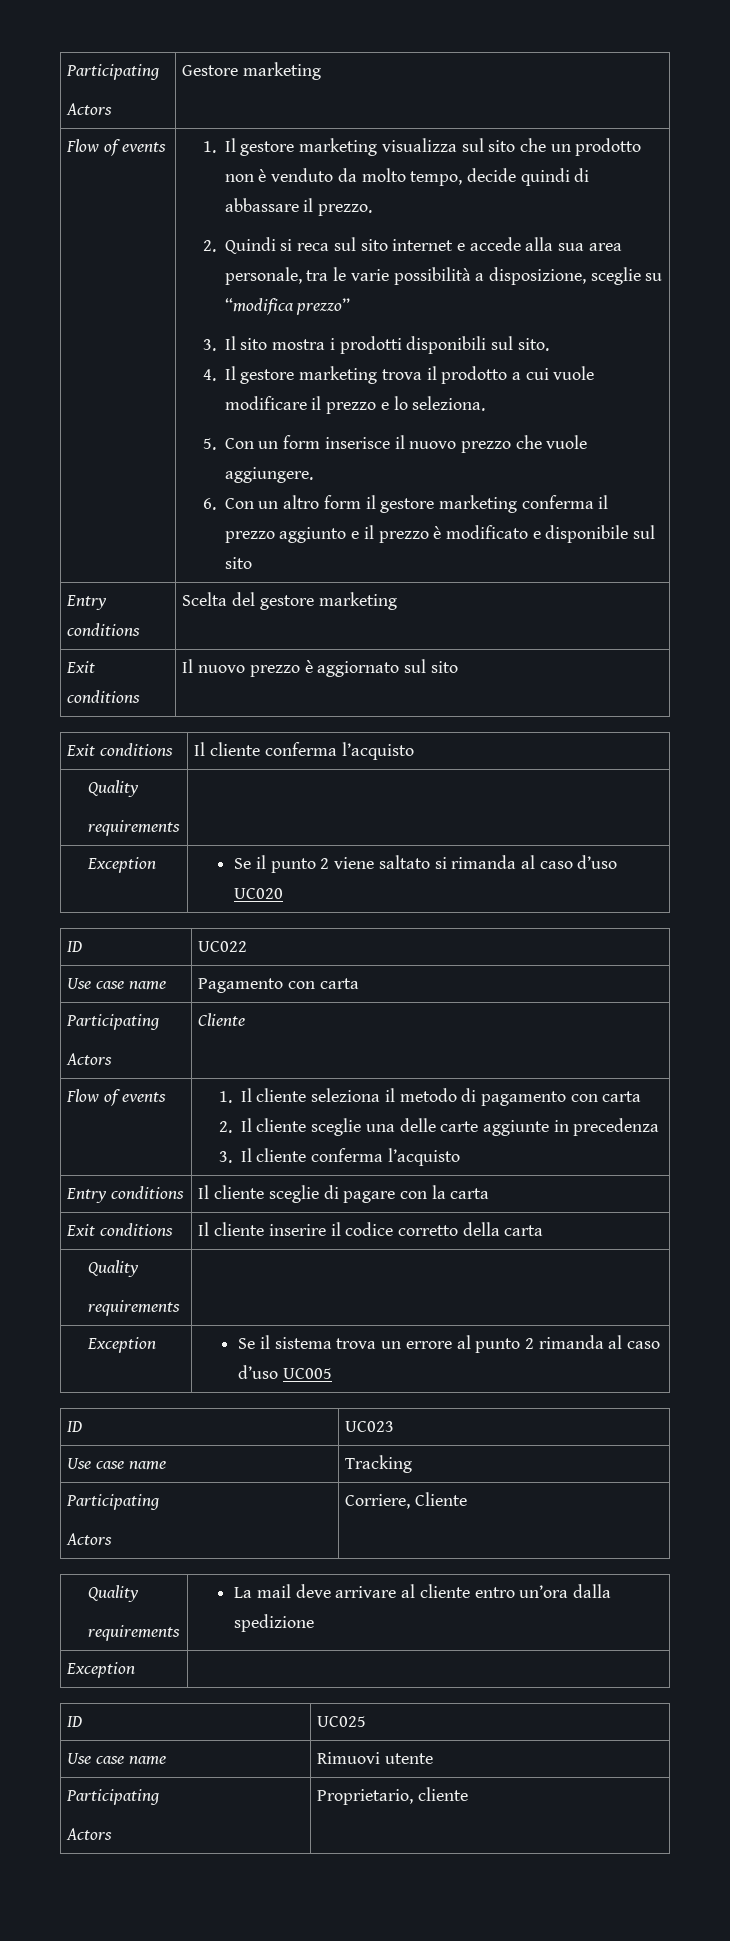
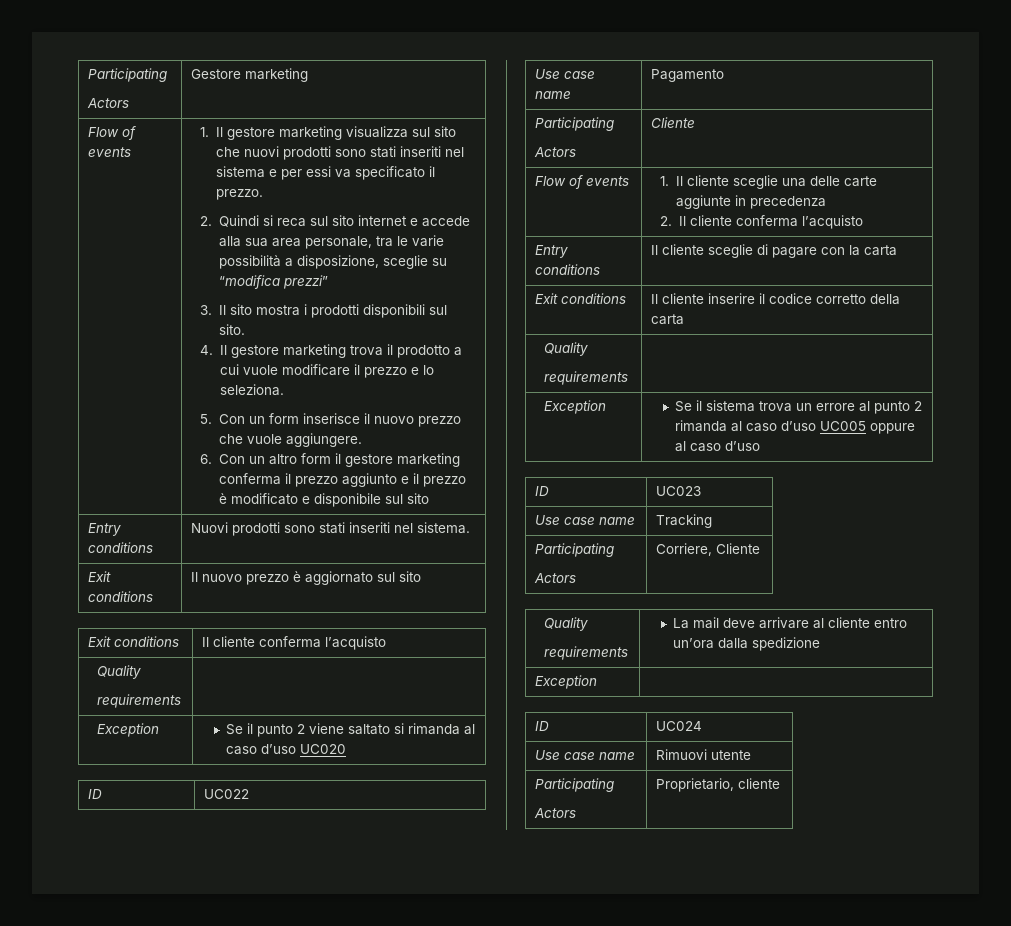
[550,138,642,156] [224,168,590,186] [224,198,299,212] un prodotto non è venduto da molto tempo, decide quindi di abbassare -> [244,146,465,160] [216,166,426,180] nuovi prodotti sono stati inseriti nel sistema e per essi va specificato
[296,298,351,315] prezzo” -> [283,275,329,289] prezzi”
[182,592,397,610] Scelta del gestore marketing -> [190,522,470,536] Nuovi prodotti sono stati inseriti nel sistema.
[288,978,359,989] con carta -> (724, 75) none
[311,1088,642,1106] [218,1118,307,1133] seleziona il metodo di pagamento con carta // 2. Il cliente -> (730, 180) none
[218,1151,232,1163] 3. -> [660,216,673,226] 2.
(332, 1373) none -> [870,423,916,434] [675,441,761,452] oppure al caso d’uso
[317,1716,367,1727] UC025 -> [655,721,702,731] UC024

